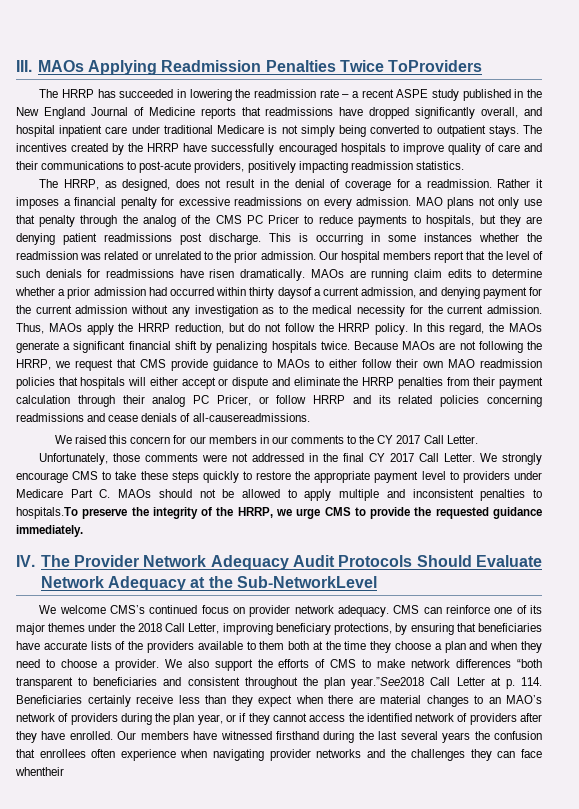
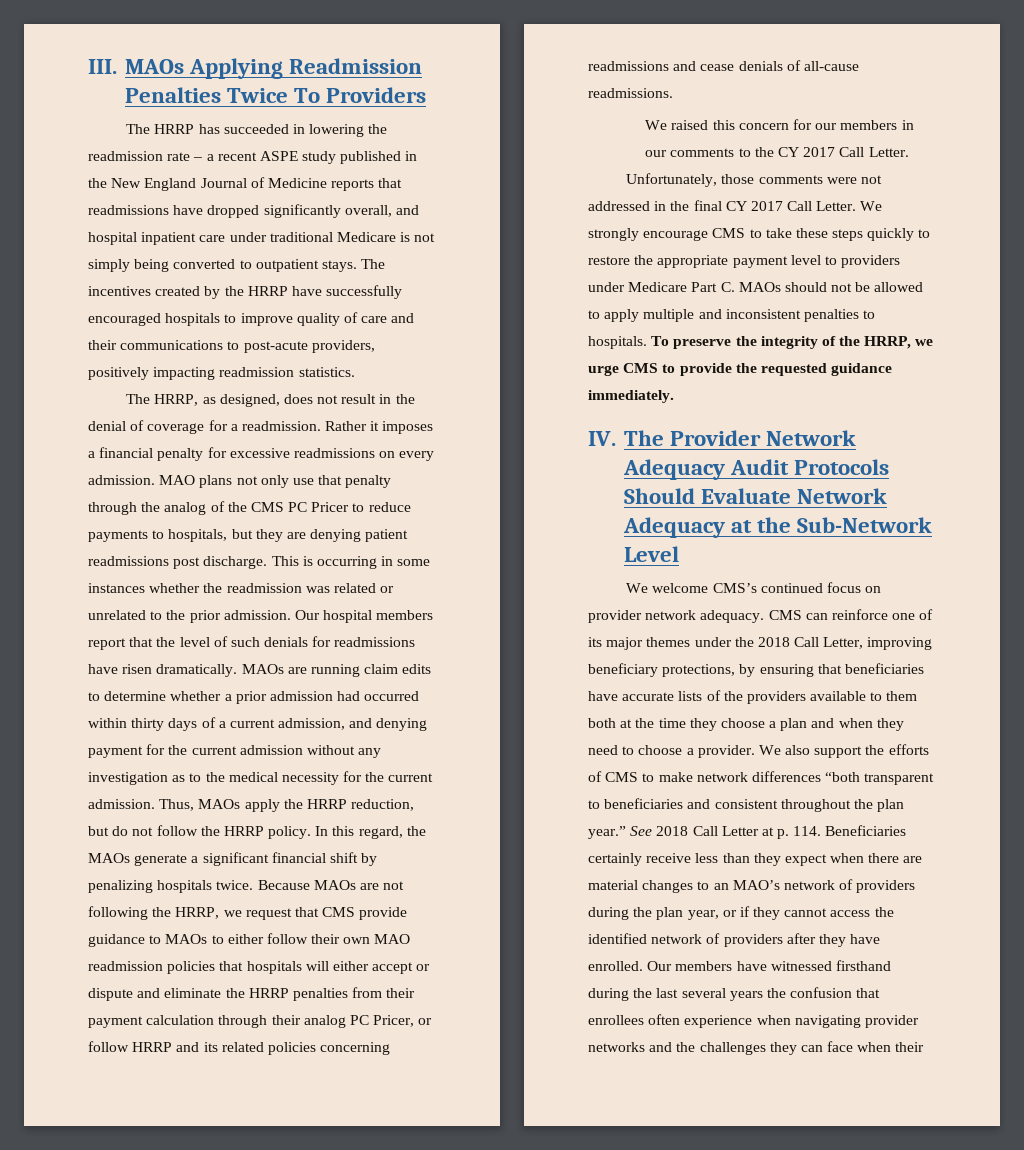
[388,60,483,72] ToProviders -> [294,87,427,103] To Providers
[277,287,312,299] daysof -> [168,717,216,731] days of
[192,413,310,422] all-causereadmissions. -> [803,61,859,71] [588,88,673,98] all-cause readmissions.
[16,507,78,519] hospitals.To -> [588,336,670,349] hospitals. To
[237,576,378,588] Sub-NetworkLevel -> [797,517,933,533] [623,546,679,562] Sub-Network Level
[351,677,425,689] year.”See2018 -> [588,826,689,839] year.” See 2018
[15,767,64,776] whentheir -> [857,1042,925,1052] when their

